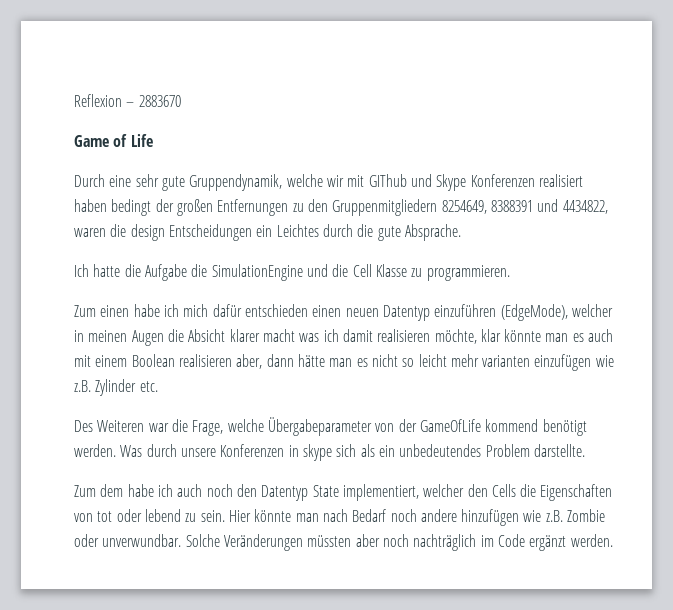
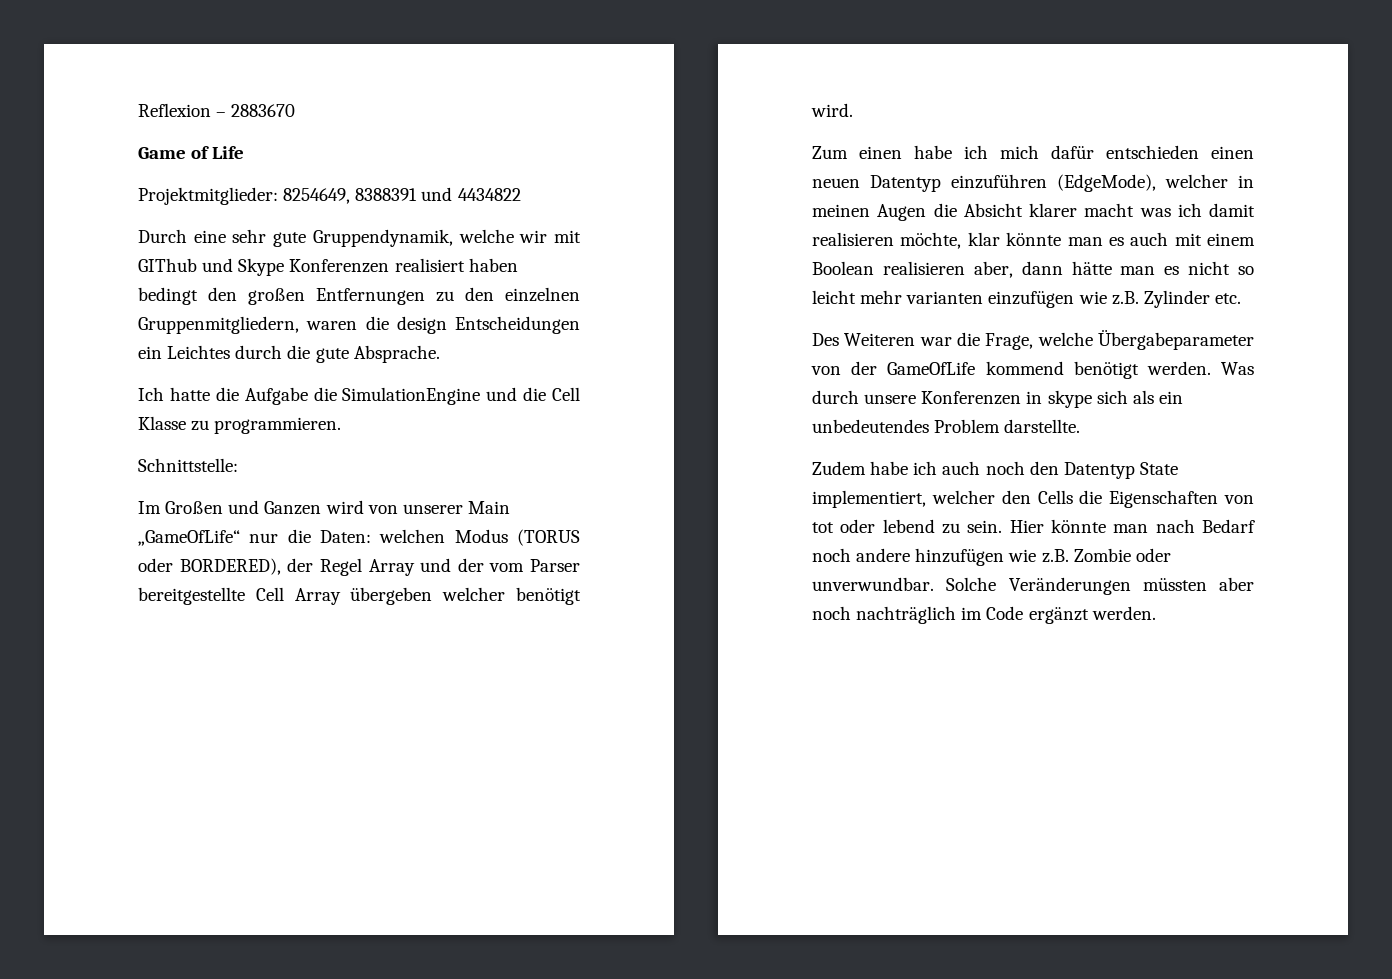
(153, 140) none -> [138,187,521,205] // Projektmitglieder: 8254649, 8388391 und 4434822
[155,199,174,212] der -> [208,287,237,301] den
[332,199,608,216] Gruppenmitgliedern 8254649, 8388391 und 4434822, -> [505,287,580,302] [138,316,299,334] einzelnen Gruppenmitgliedern,
(510, 273) none -> [138,458,238,472] [138,500,510,515] [138,529,580,546] [138,558,580,576] [138,587,581,605] [811,103,853,117] // Schnittstelle: // Im Großen und Ganzen wird von unserer Main „GameOfLife“ nur die Daten: welchen Modus (TORUS oder BORDERED), der Regel Array und der vom Parser bereitgestellte Cell Array übergeben welcher benötigt wird.
[74,484,124,497] Zum dem -> [812,461,866,475] Zudem

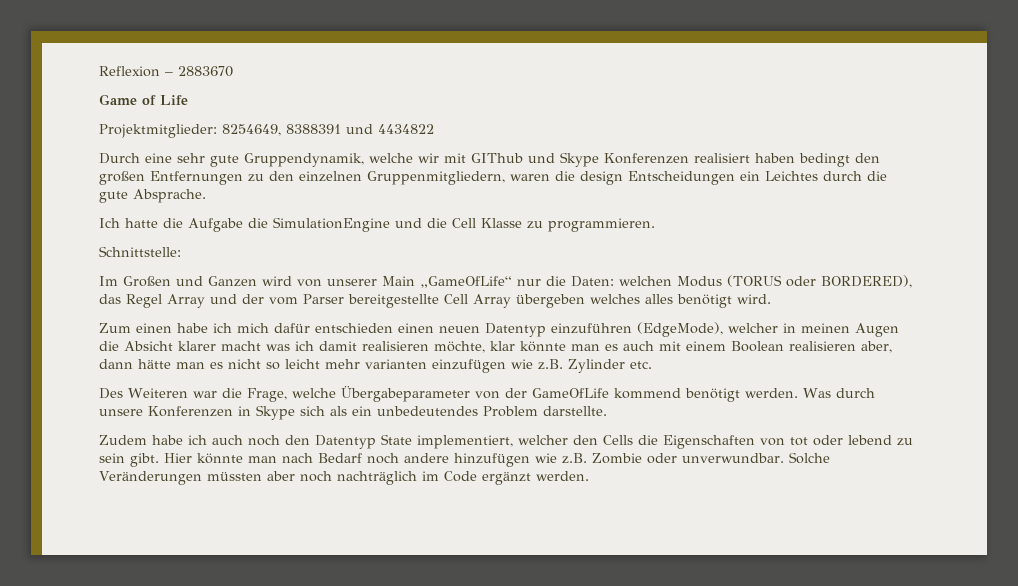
[287,558,314,572] der -> [99,294,121,304] das
[442,587,506,601] welcher -> [590,294,673,304] welches alles
[1047,390,1092,408] skype -> [256,405,295,420] Skype
[967,520,1003,533] sein. -> [99,453,159,467] sein gibt.

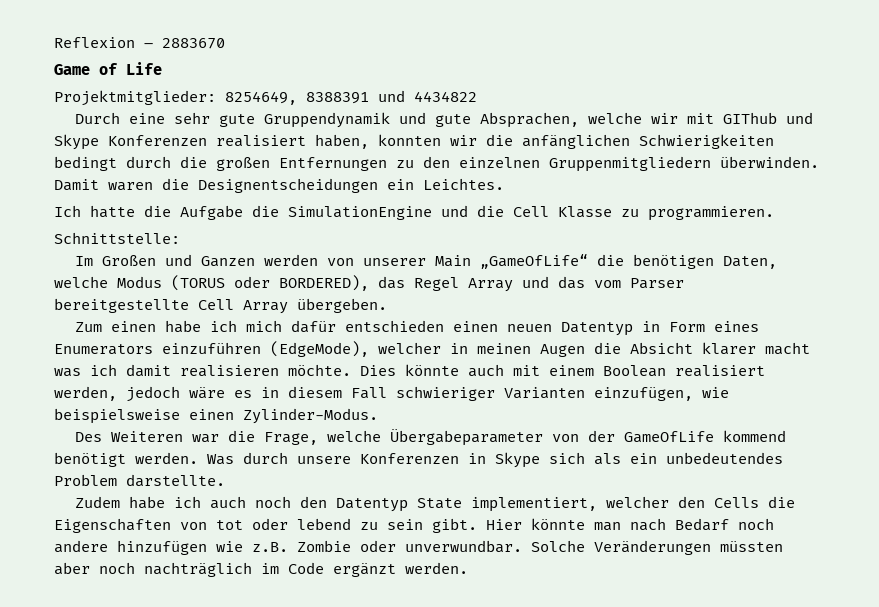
[244,153,364,167] Gruppendynamik, -> [264,112,580,128] Gruppendynamik und gute Absprachen,
[755,153,880,167] haben bedingt den -> [315,134,774,149] [54,156,207,171] haben, konnten wir die anfänglichen Schwierigkeiten bedingt durch die
[367,171,887,185] [99,189,206,203] Gruppenmitgliedern, waren die design Entscheidungen ein Leichtes durch die gute Absprache. -> [549,156,819,172] [54,178,504,193] Gruppenmitgliedern überwinden. Damit waren die Designentscheidungen ein Leichtes.
[262,276,292,286] wird -> [264,254,319,266] werden
[517,276,672,287] nur die Daten: welchen -> [597,254,778,269] [54,276,108,288] die benötigen Daten, welche
[242,294,264,304] der -> [558,276,585,289] das
[516,294,771,308] übergeben welches alles benötigt wird. -> [297,298,387,313] übergeben.
(546, 330) none -> [642,321,760,332] [54,344,153,355] in Form eines Enumerators
[434,341,892,353] [99,359,652,373] möchte, klar könnte man es auch mit einem Boolean realisieren aber, dann hätte man es nicht so leicht mehr varianten einzufügen wie z.B. Zylinder etc. -> [288,364,765,377] [54,386,729,402] [54,408,378,424] möchte. Dies könnte auch mit einem Boolean realisiert werden, jedoch wäre es in diesem Fall schwieriger Varianten einzufügen, wie beispielsweise einen Zylinder-Modus.

